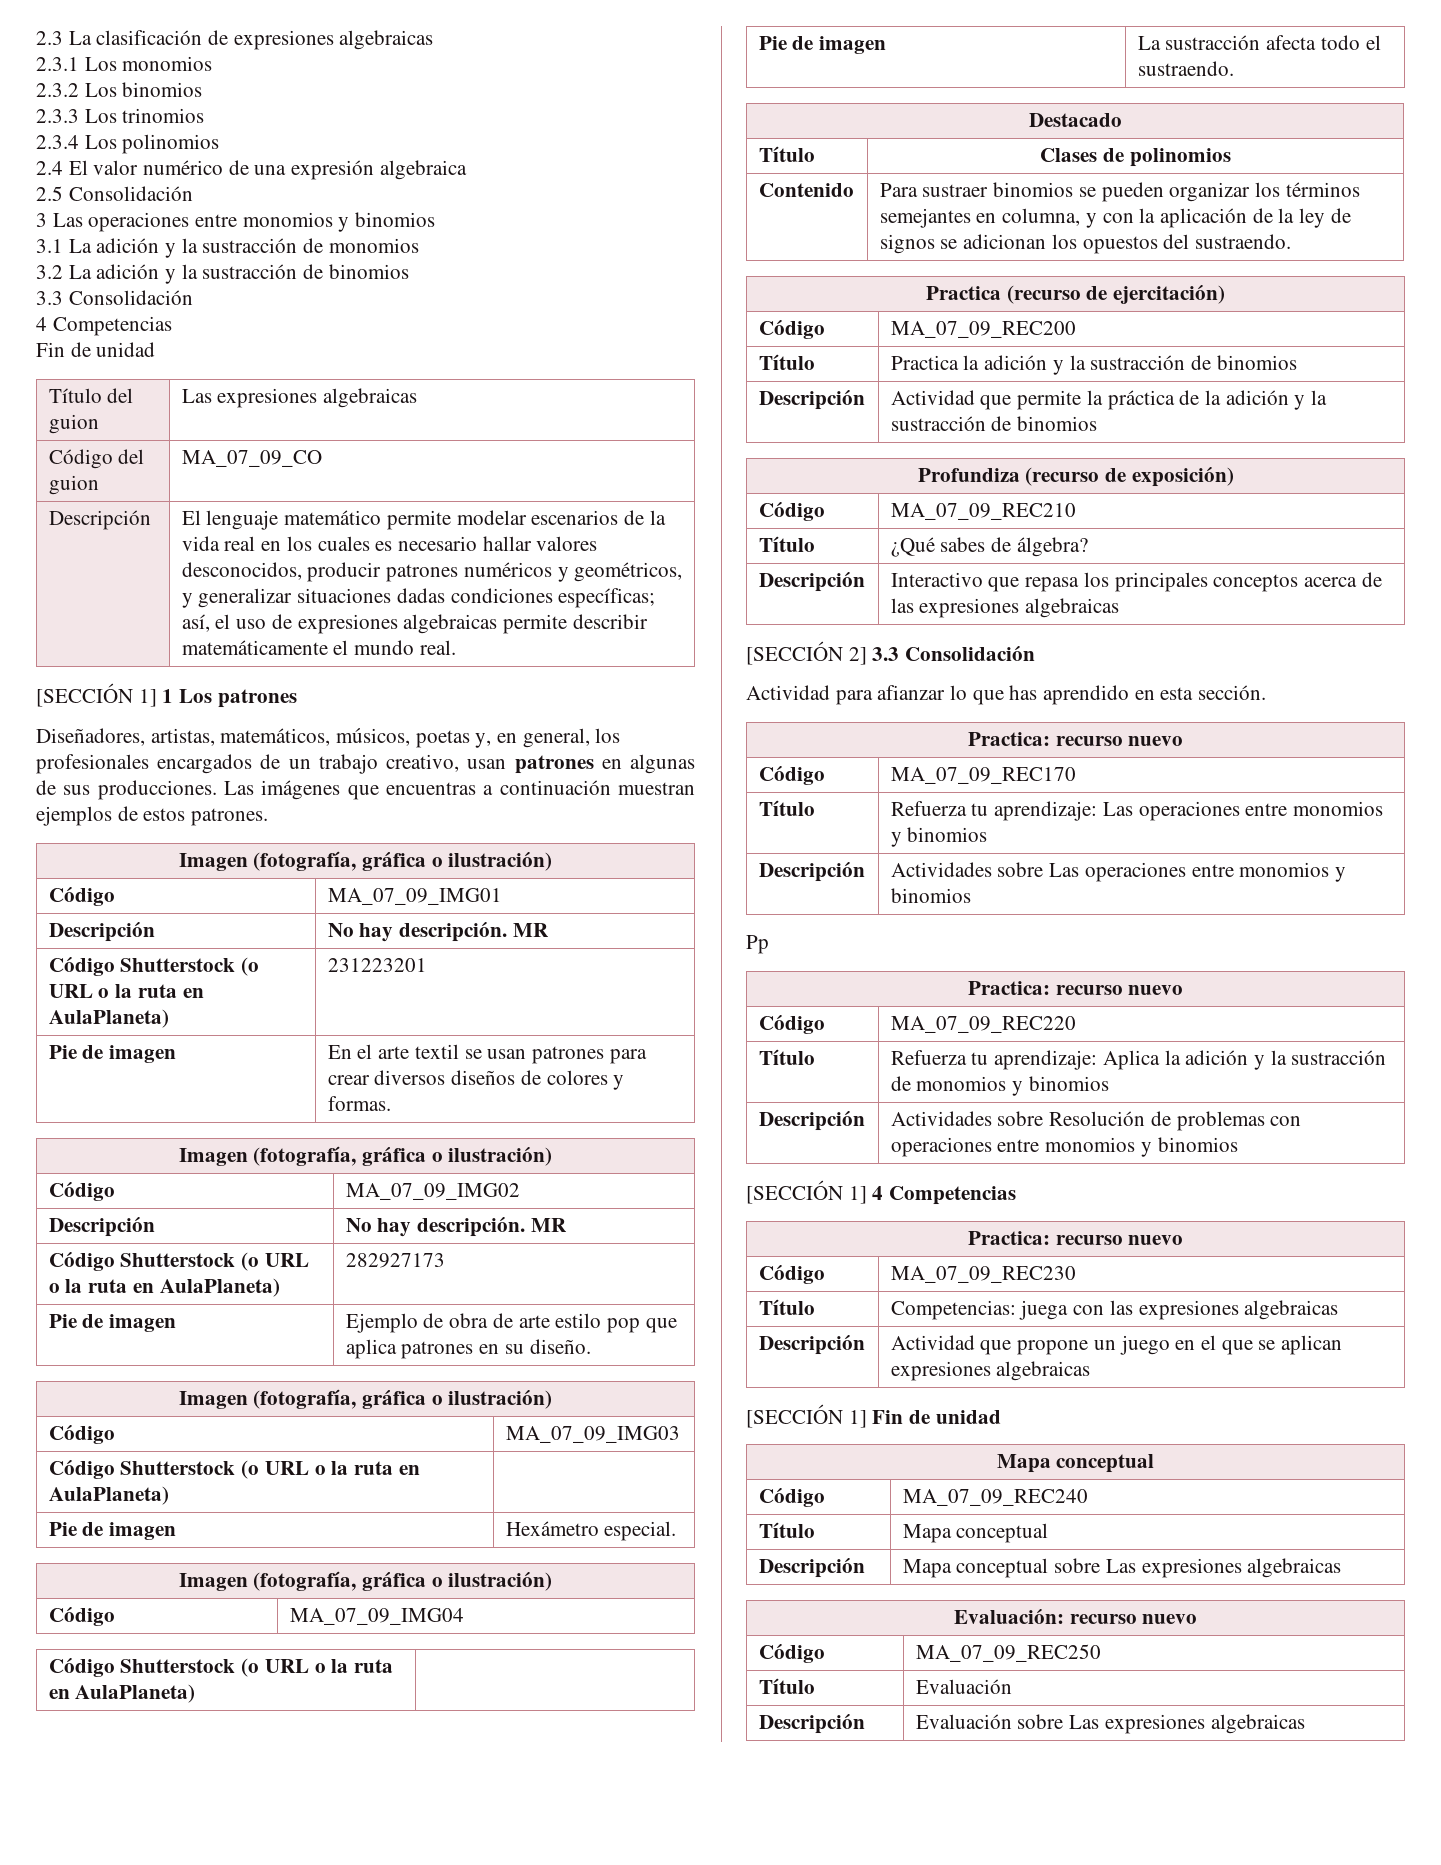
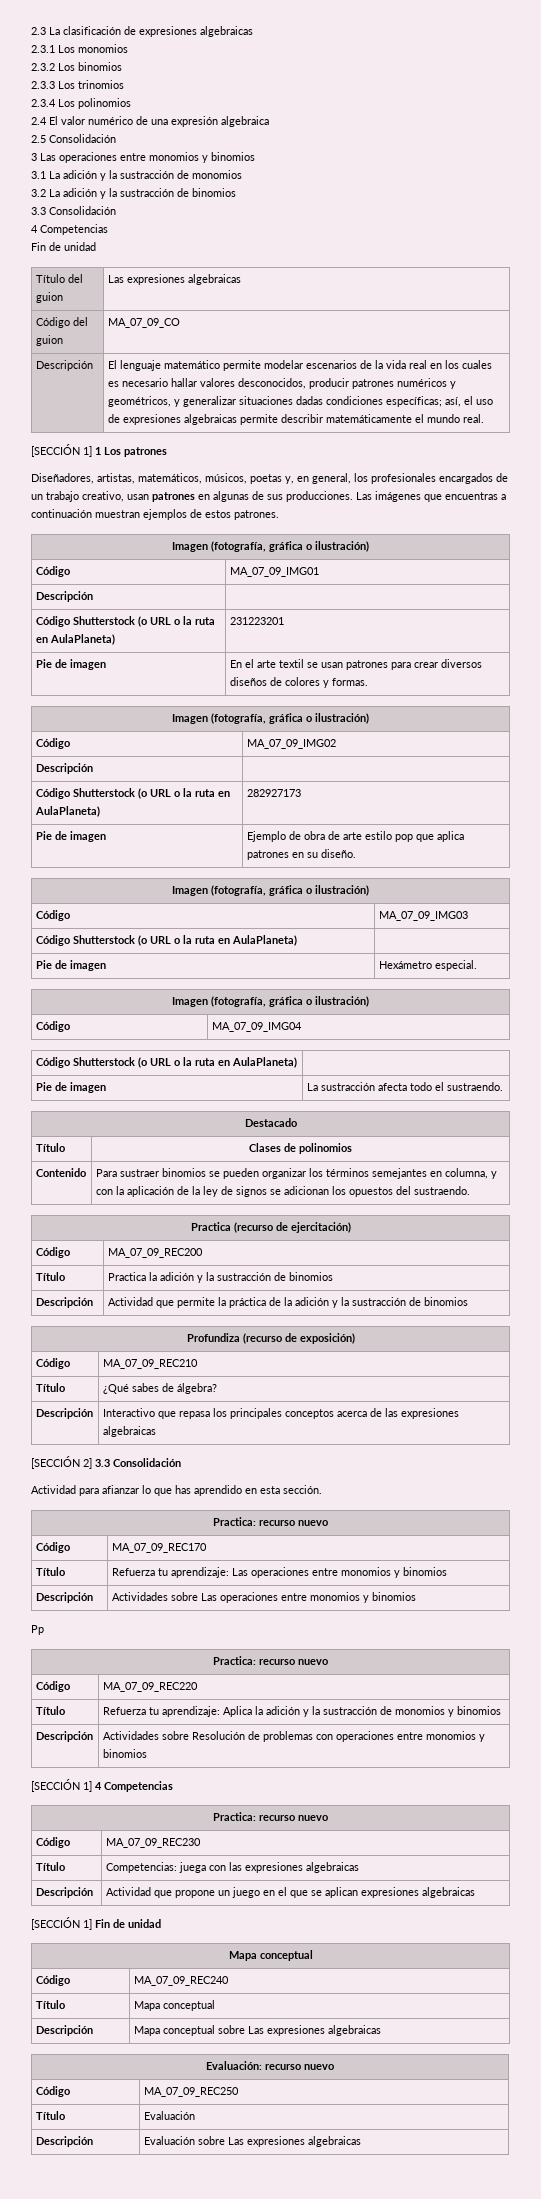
[327,921,549,942] No hay descripción. MR -> (93, 596) none
[345,1216,567,1237] No hay descripción. MR -> (93, 768) none

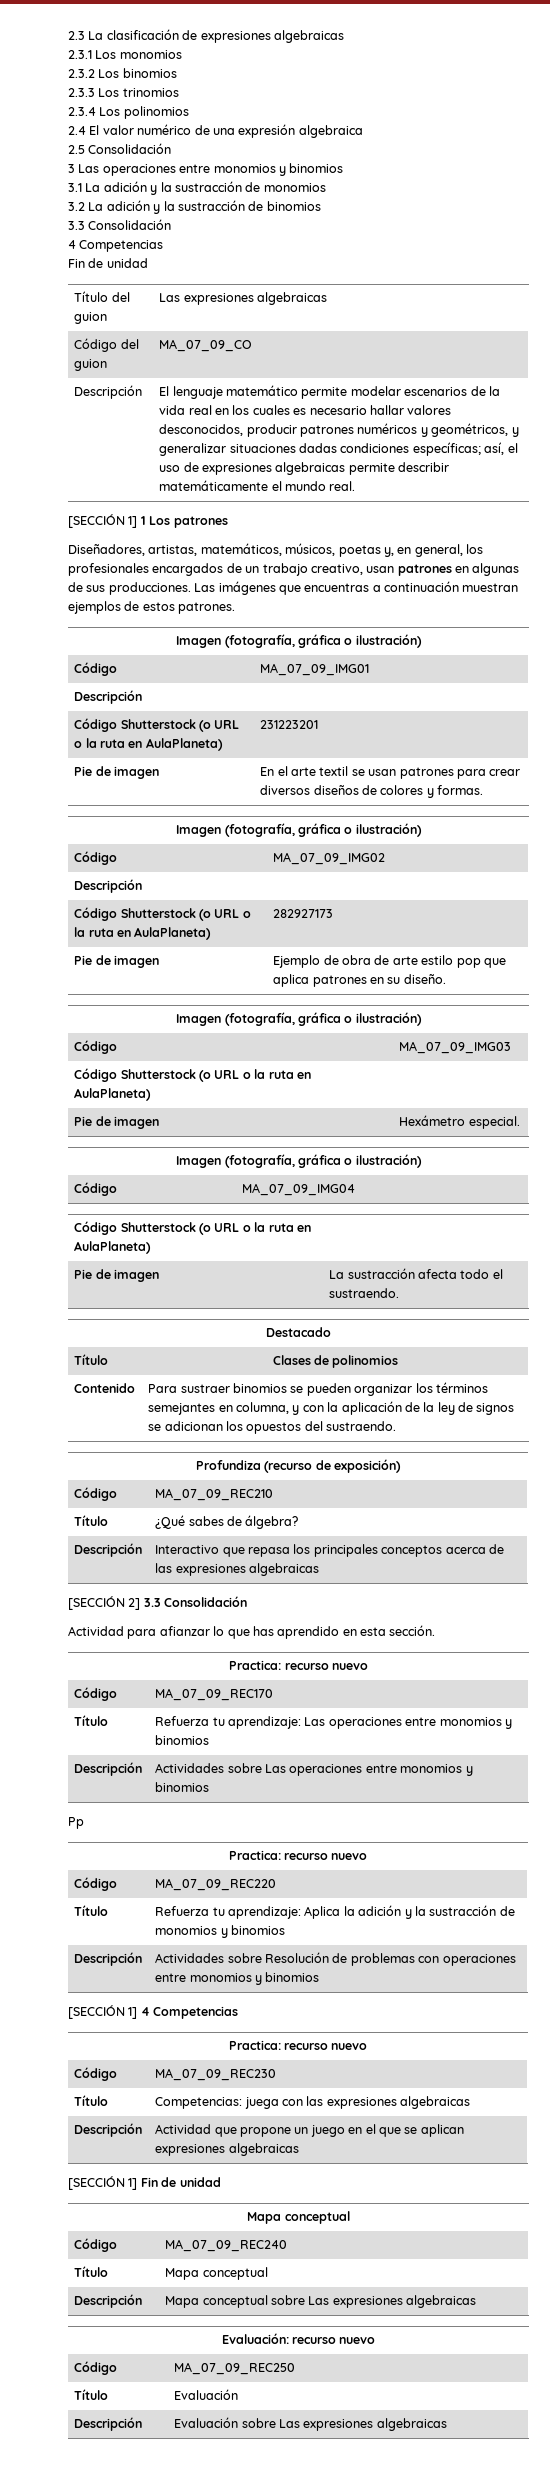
[190,1222,351,1233] [35,1247,70,1258] [107,1248,203,1258] [35,1272,65,1281] [107,1272,333,1283] [35,1297,93,1308] [107,1297,468,1308] // Practica (recurso de ejercitación) // Código | MA_07_09_REC200 // Título | Practica la adición y la sustracción de binomios // Descripción | Actividad que permite la práctica de la adición y la sustracción de binomios -> (397, 1426) none

